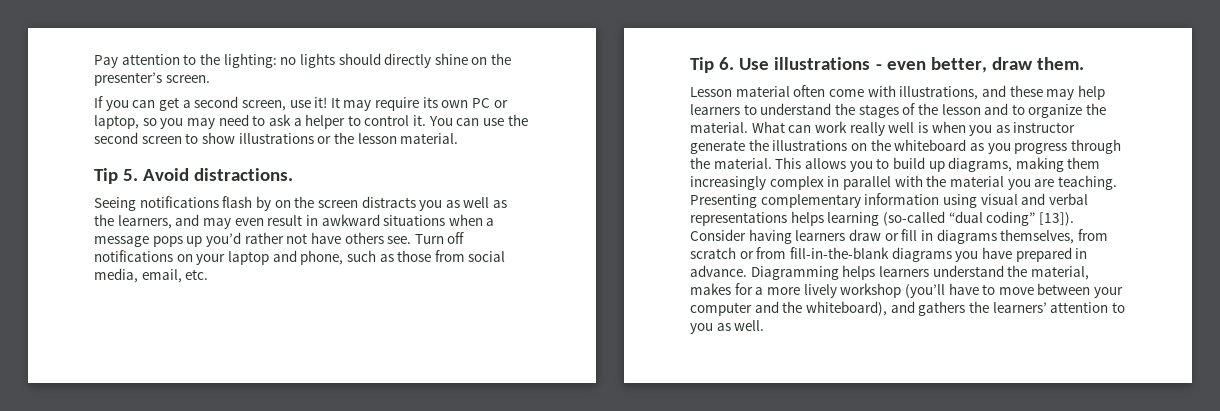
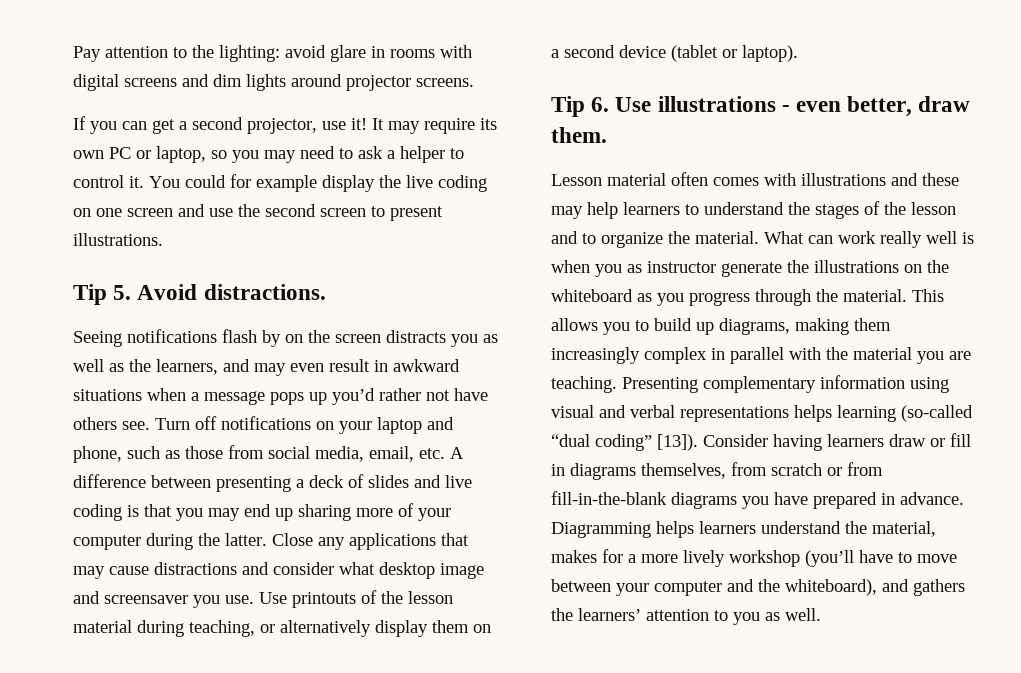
[280,53,512,68] [94,72,210,86] no lights should directly shine on the presenter’s screen. -> [285,45,472,62] [73,74,474,91] avoid glare in rooms with digital screens and dim lights around projector screens.
[241,100,286,111] screen, -> [247,118,317,134] projector,
[456,118,480,126] can -> [185,174,487,192] [73,204,205,217] could for example display the live coding on one screen and
[201,132,459,144] show illustrations or the lesson material. -> [390,206,443,221] [73,233,163,246] present illustrations.
(209, 274) none -> [450,447,464,459] [73,474,472,492] [73,503,451,521] [73,533,469,550] [73,562,484,579] [73,590,453,608] [73,620,491,637] [551,45,798,62] A difference between presenting a deck of slides and live coding is that you may end up sharing more of your computer during the latter. Close any applications that may cause distractions and consider what desktop image and screensaver you use. Use printouts of the lesson material during teaching, or alternatively display them on a second device (tablet or laptop).
[828,85,979,100] come with illustrations, -> [713,173,886,186] comes with illustrations

